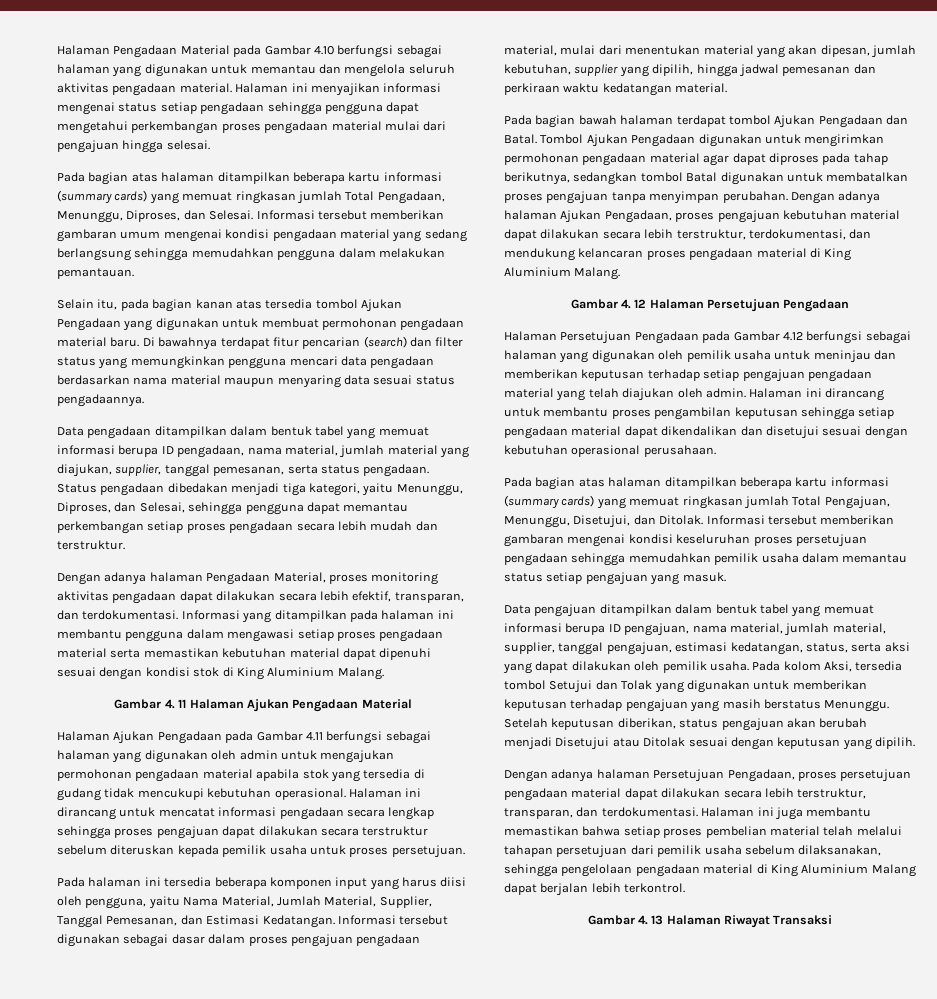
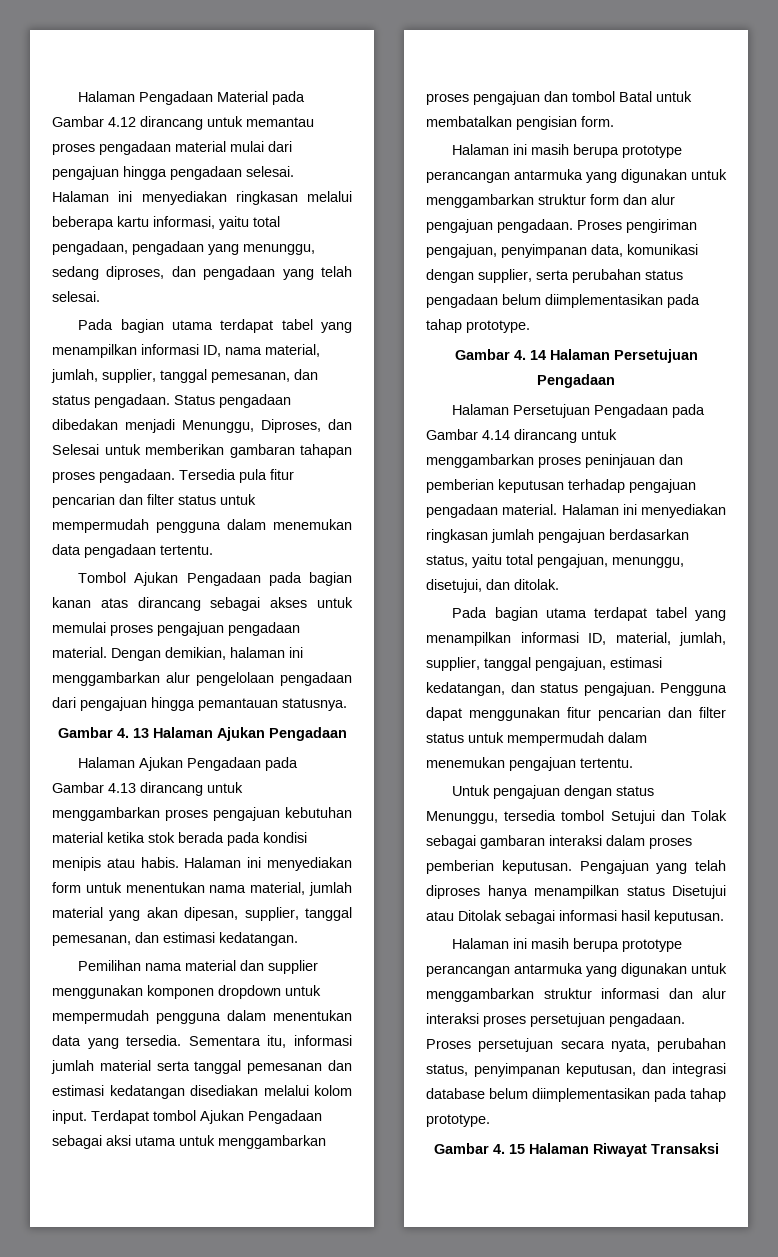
[313,45,442,58] [57,64,455,77] [57,83,442,96] [57,102,420,115] [57,121,219,134] 4.10 berfungsi sebagai halaman yang digunakan untuk memantau dan mengelola seluruh aktivitas pengadaan material. Halaman ini menyajikan informasi mengenai status setiap pengadaan sehingga pengguna dapat mengetahui perkembangan -> [108,116,314,130] 4.12 dirancang untuk memantau
[166,140,210,150] [57,172,442,185] [57,190,445,204] [57,210,445,223] [57,229,467,242] [57,248,445,261] [57,268,134,279] [57,299,402,312] [57,318,465,331] [57,336,464,350] [57,356,435,369] [57,375,455,388] [57,394,144,407] [57,426,429,439] [57,445,469,458] [57,464,318,477] selesai. // Pada bagian atas halaman ditampilkan beberapa kartu informasi (summary cards) yang memuat ringkasan jumlah Total Pengadaan, Menunggu, Diproses, dan Selesai. Informasi tersebut memberikan gambaran umum mengenai kondisi pengadaan material yang sedang berlangsung sehingga memudahkan pengguna dalam melakukan pemantauan. // Selain itu, pada bagian kanan atas tersedia tombol Ajukan Pengadaan yang digunakan untuk membuat permohonan pengadaan material baru. Di bawahnya terdapat fitur pencarian (search) dan filter status yang memungkinkan pengguna mencari data pengadaan berdasarkan nama material maupun menyaring data sesuai status pengadaannya. // Data pengadaan ditampilkan dalam bentuk tabel yang memuat informasi berupa ID pengadaan, nama material, jumlah material yang diajukan, supplier, tanggal pemesanan, serta -> [170,166,294,180] [52,191,352,205] [52,216,280,230] [52,241,315,255] [52,266,352,280] [52,291,100,302] [78,319,352,333] [52,344,320,358] [51,369,318,383] pengadaan selesai. Halaman ini menyediakan ringkasan melalui beberapa kartu informasi, yaitu total pengadaan, pengadaan yang menunggu, sedang diproses, dan pengadaan yang telah selesai. // Pada bagian utama terdapat tabel yang menampilkan informasi ID, nama material, jumlah, supplier, tanggal pemesanan, dan
[282,483,463,496] [57,502,409,515] [57,521,438,534] [57,540,125,550] [57,572,439,585] [57,591,464,604] [57,610,454,623] [57,629,444,642] [57,648,432,660] [57,667,384,680] [114,699,412,712] tiga kategori, yaitu Menunggu, Diproses, dan Selesai, sehingga pengguna dapat memantau perkembangan setiap proses pengadaan secara lebih mudah dan terstruktur. // Dengan adanya halaman Pengadaan Material, proses monitoring aktivitas pengadaan dapat dilakukan secara lebih efektif, transparan, dan terdokumentasi. Informasi yang ditampilkan pada halaman ini membantu pengguna dalam mengawasi setiap proses pengadaan material serta memastikan kebutuhan material dapat dipenuhi sesuai dengan kondisi stok di King Aluminium Malang. // Gambar 4. 11 Halaman Ajukan Pengadaan Material -> [182,419,352,433] [52,444,352,458] [52,469,294,483] [52,494,256,508] [52,519,352,533] [52,544,213,558] [78,572,352,586] [52,597,353,611] [52,622,300,636] [52,647,303,661] [52,672,352,686] [52,697,347,711] [57,727,347,741] Menunggu, Diproses, dan Selesai untuk memberikan gambaran tahapan proses pengadaan. Tersedia pula fitur pencarian dan filter status untuk mempermudah pengguna dalam menemukan data pengadaan tertentu. // Tombol Ajukan Pengadaan pada bagian kanan atas dirancang sebagai akses untuk memulai proses pengajuan pengadaan material. Dengan demikian, halaman ini menggambarkan alur pengelolaan pengadaan dari pengajuan hingga pemantauan statusnya. // Gambar 4. 13 Halaman Ajukan Pengadaan
[305,731,431,744] [57,750,395,763] [57,769,425,782] [57,788,422,801] [57,807,435,820] [57,826,429,839] [57,845,465,858] [57,877,467,890] [57,896,432,909] [57,915,449,928] [57,934,421,947] [504,45,916,58] [504,64,876,77] [504,83,728,96] [504,115,908,128] [504,134,885,147] [504,153,888,166] [504,172,909,185] [504,191,881,204] [504,210,901,223] [504,229,872,241] [504,248,852,261] [504,267,621,280] [570,299,647,309] 4.11 berfungsi sebagai halaman yang digunakan oleh admin untuk mengajukan permohonan pengadaan material apabila stok yang tersedia di gudang tidak mencukupi kebutuhan operasional. Halaman ini dirancang untuk mencatat informasi pengadaan secara lengkap sehingga proses pengajuan dapat dilakukan secara terstruktur sebelum diteruskan kepada pemilik usaha untuk proses persetujuan. // Pada halaman ini tersedia beberapa komponen input yang harus diisi oleh pengguna, yaitu Nama Material, Jumlah Material, Supplier, Tanggal Pemesanan, dan Estimasi Kedatangan. Informasi tersebut digunakan sebagai dasar dalam proses pengajuan pengadaan material, mulai dari menentukan material yang akan dipesan, jumlah kebutuhan, supplier yang dipilih, hingga jadwal pemesanan dan perkiraan waktu kedatangan material. // Pada bagian bawah halaman terdapat tombol Ajukan Pengadaan dan Batal. Tombol Ajukan Pengadaan digunakan untuk mengirimkan permohonan pengadaan material agar dapat diproses pada tahap berikutnya, sedangkan tombol Batal digunakan untuk membatalkan proses pengajuan tanpa menyimpan perubahan. Dengan adanya halaman Ajukan Pengadaan, proses pengajuan kebutuhan material dapat dilakukan secara lebih terstruktur, terdokumentasi, dan mendukung kelancaran proses pengadaan material di King Aluminium Malang. // Gambar 4. 12 -> [108,782,243,796] [52,807,352,821] [52,832,307,846] [52,857,352,871] [52,882,352,896] [52,907,352,921] [52,932,298,946] [78,960,319,974] [52,985,321,999] [52,1010,352,1024] [52,1035,352,1049] [51,1060,353,1074] [52,1085,352,1099] [52,1110,322,1124] [52,1135,326,1149] [426,91,692,105] [426,116,614,130] [452,144,683,158] [426,169,727,183] [426,194,675,208] [426,219,697,233] [426,244,698,258] [426,269,683,283] [426,294,700,308] [426,319,530,333] [454,349,546,360] 4.13 dirancang untuk menggambarkan proses pengajuan kebutuhan material ketika stok berada pada kondisi menipis atau habis. Halaman ini menyediakan form untuk menentukan nama material, jumlah material yang akan dipesan, supplier, tanggal pemesanan, dan estimasi kedatangan. // Pemilihan nama material dan supplier menggunakan komponen dropdown untuk mempermudah pengguna dalam menentukan data yang tersedia. Sementara itu, informasi jumlah material serta tanggal pemesanan dan estimasi kedatangan disediakan melalui kolom input. Terdapat tombol Ajukan Pengadaan sebagai aksi utama untuk menggambarkan proses pengajuan dan tombol Batal untuk membatalkan pengisian form. // Halaman ini masih berupa prototype perancangan antarmuka yang digunakan untuk menggambarkan struktur form dan alur pengajuan pengadaan. Proses pengiriman pengajuan, penyimpanan data, komunikasi dengan supplier, serta perubahan status pengadaan belum diimplementasikan pada tahap prototype. // Gambar 4. 14
[782,331,911,344] [504,350,896,363] [504,369,872,382] [504,388,884,401] [504,407,895,420] [504,426,908,439] [504,445,716,457] [504,477,889,490] [504,495,890,509] [504,515,895,528] [504,534,867,547] [504,553,908,566] [504,572,726,585] [504,604,874,617] [504,623,886,636] 4.12 berfungsi sebagai halaman yang digunakan oleh pemilik usaha untuk meninjau dan memberikan keputusan terhadap setiap pengajuan pengadaan material yang telah diajukan oleh admin. Halaman ini dirancang untuk membantu proses pengambilan keputusan sehingga setiap pengadaan material dapat dikendalikan dan disetujui sesuai dengan kebutuhan operasional perusahaan. // Pada bagian atas halaman ditampilkan beberapa kartu informasi (summary cards) yang memuat ringkasan jumlah Total Pengajuan, Menunggu, Disetujui, dan Ditolak. Informasi tersebut memberikan gambaran mengenai kondisi keseluruhan proses persetujuan pengadaan sehingga memudahkan pemilik usaha dalam memantau status setiap pengajuan yang masuk. // Data pengajuan ditampilkan dalam bentuk tabel yang memuat informasi berupa ID pengajuan, nama material, jumlah material, -> [482,429,617,443] [426,454,683,468] [426,479,696,493] [426,504,726,518] [426,529,689,543] [426,554,684,568] [426,579,559,593] [452,607,726,621] [426,632,726,646] 4.14 dirancang untuk menggambarkan proses peninjauan dan pemberian keputusan terhadap pengajuan pengadaan material. Halaman ini menyediakan ringkasan jumlah pengajuan berdasarkan status, yaitu total pengajuan, menunggu, disetujui, dan ditolak. // Pada bagian utama terdapat tabel yang menampilkan informasi ID, material, jumlah,
[805,642,910,653] [503,661,852,674] status, serta aksi yang dapat dilakukan oleh pemilik usaha. Pada kolom Aksi, -> [510,682,727,696] [426,707,726,721] [426,732,647,746] [426,757,633,771] [452,785,655,799] [426,811,498,824] dan status pengajuan. Pengguna dapat menggunakan fitur pencarian dan filter status untuk mempermudah dalam menemukan pengajuan tertentu. // Untuk pengajuan dengan status Menunggu,
[654,680,867,693] [504,699,890,712] [504,718,868,731] [504,737,915,750] [504,769,912,782] [504,788,867,801] [504,807,872,820] [504,826,902,838] [504,845,882,858] [504,864,916,877] [504,883,686,896] [587,915,664,925] yang digunakan untuk memberikan keputusan terhadap pengajuan yang masih berstatus Menunggu. Setelah keputusan diberikan, status pengajuan akan berubah menjadi Disetujui atau Ditolak sesuai dengan keputusan yang dipilih. // Dengan adanya halaman Persetujuan Pengadaan, proses persetujuan pengadaan material dapat dilakukan secara lebih terstruktur, transparan, dan terdokumentasi. Halaman ini juga membantu memastikan bahwa setiap proses pembelian material telah melalui tahapan persetujuan dari pemilik usaha sebelum dilaksanakan, sehingga pengelolaan pengadaan material di King Aluminium Malang dapat berjalan lebih terkontrol. // Gambar 4. 13 -> [426,835,692,849] [426,860,726,874] [426,885,726,899] [426,910,724,924] [452,938,683,952] [426,963,727,977] [426,988,726,1002] [426,1013,685,1027] [426,1038,726,1052] [426,1063,726,1077] [426,1088,726,1102] [426,1114,490,1127] [433,1143,525,1154] sebagai gambaran interaksi dalam proses pemberian keputusan. Pengajuan yang telah diproses hanya menampilkan status Disetujui atau Ditolak sebagai informasi hasil keputusan. // Halaman ini masih berupa prototype perancangan antarmuka yang digunakan untuk menggambarkan struktur informasi dan alur interaksi proses persetujuan pengadaan. Proses persetujuan secara nyata, perubahan status, penyimpanan keputusan, dan integrasi database belum diimplementasikan pada tahap prototype. // Gambar 4. 15

